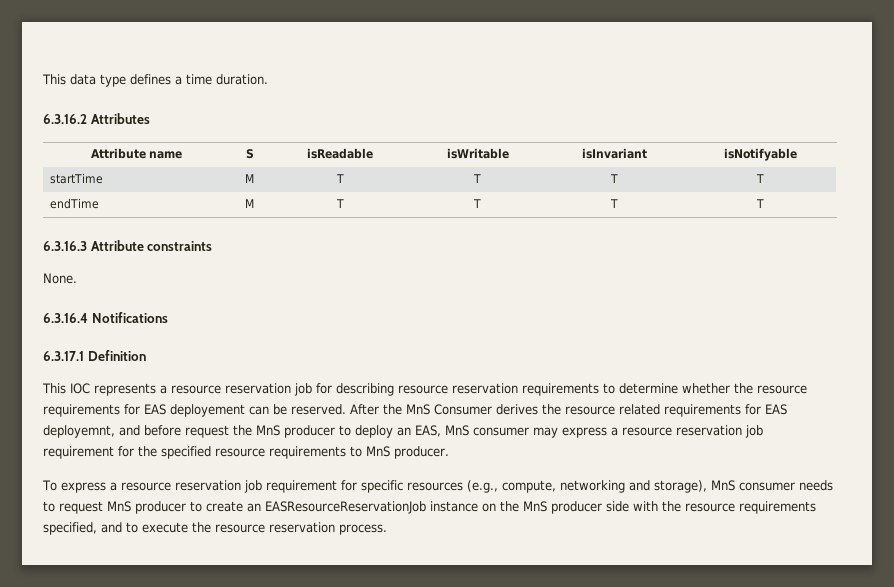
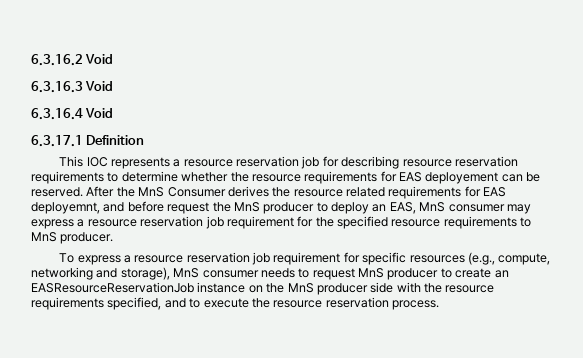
[42,74,268,87] [43,113,150,124] [90,148,183,159] [245,149,254,159] [307,148,373,159] [446,148,509,159] [581,148,647,159] [723,148,797,161] [49,173,103,184] [245,174,254,183] [335,174,344,183] [473,174,481,183] [609,174,618,183] [755,174,764,183] [49,198,99,209] [245,199,254,208] [335,199,344,208] [473,199,481,208] [609,199,618,208] [755,199,764,208] [43,240,213,251] [43,273,77,284] This data type defines a time duration. // 6.3.16.2 Attributes // Attribute name | S | isReadable | isWritable | isInvariant | isNotifyable // startTime | M | T | T | T | T // endTime | M | T | T | T | T // 6.3.16.3 Attribute constraints // None. -> [31,54,114,66] [31,81,114,93] 6.3.16.2 Void // 6.3.16.3 Void
[91,312,168,323] Notifications -> [85,108,114,118] Void

